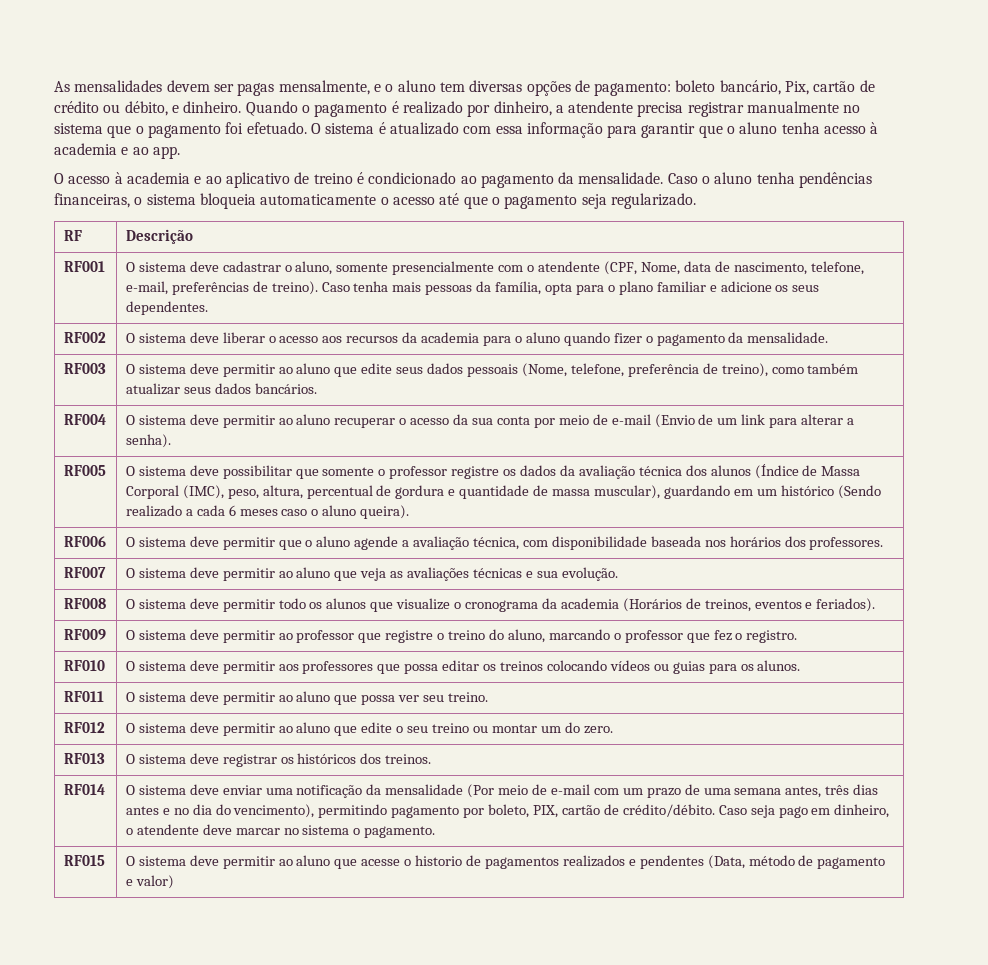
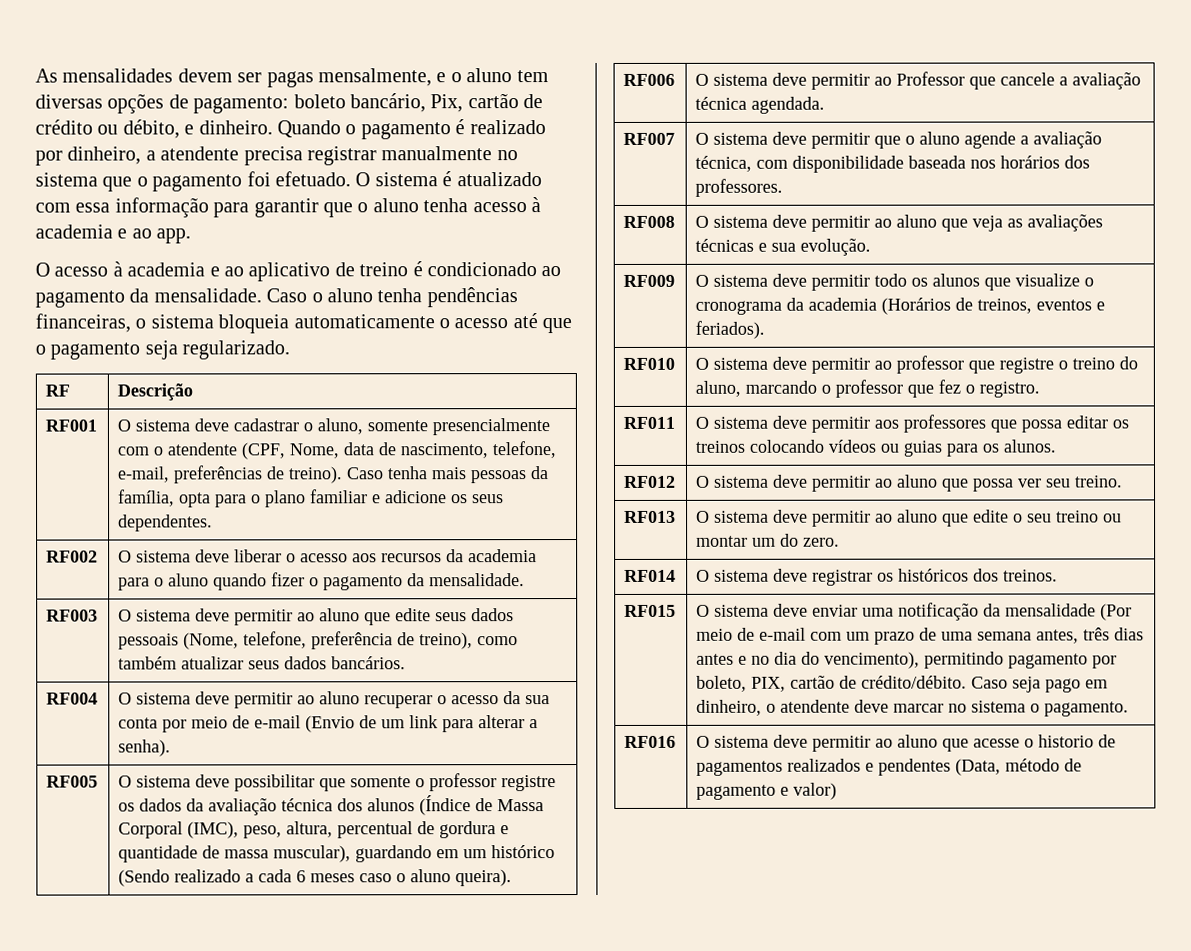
(106, 541) none -> [695,71,1142,90] [695,96,826,114] [623,132,676,145] | O sistema deve permitir ao Professor que cancele a avaliação técnica agendada. // RF007
[63,567,106,578] RF007 -> [623,215,676,228] RF008
[63,598,106,609] RF008 -> [623,274,676,287] RF009
[63,629,106,640] RF009 -> [623,357,676,370] RF010
[63,660,105,671] RF010 -> [623,416,676,429] RF011
[63,691,104,702] RF011 -> [624,475,677,488] RF012
[63,722,105,733] RF012 -> [624,510,677,523] RF013
[63,753,105,764] RF013 -> [624,569,677,582] RF014
[63,784,105,795] RF014 -> [624,604,677,617] RF015
[63,855,105,866] RF015 -> [624,735,677,748] RF016

